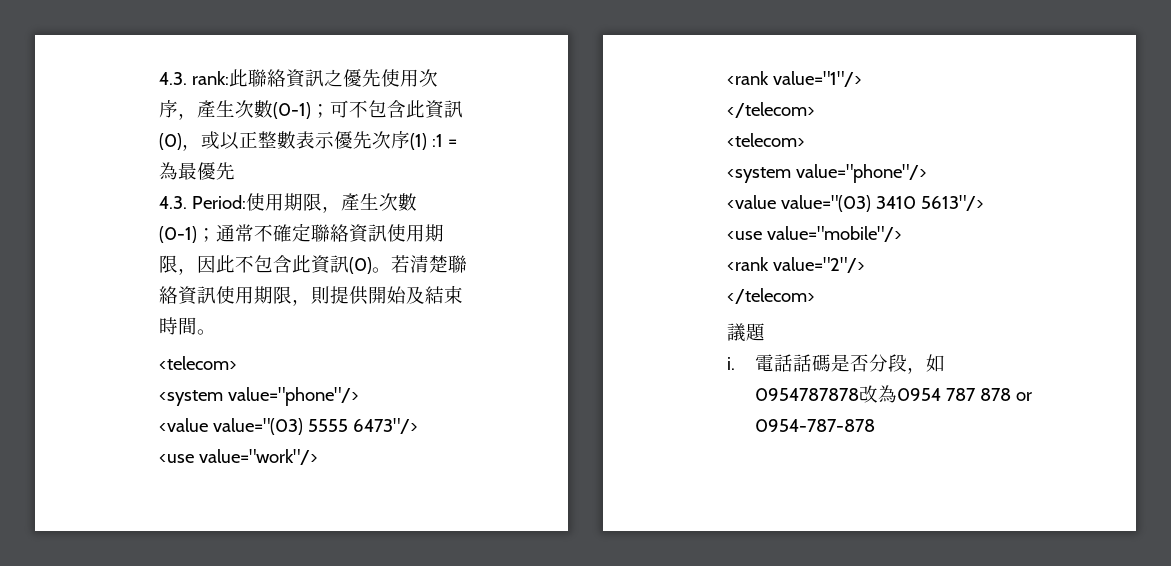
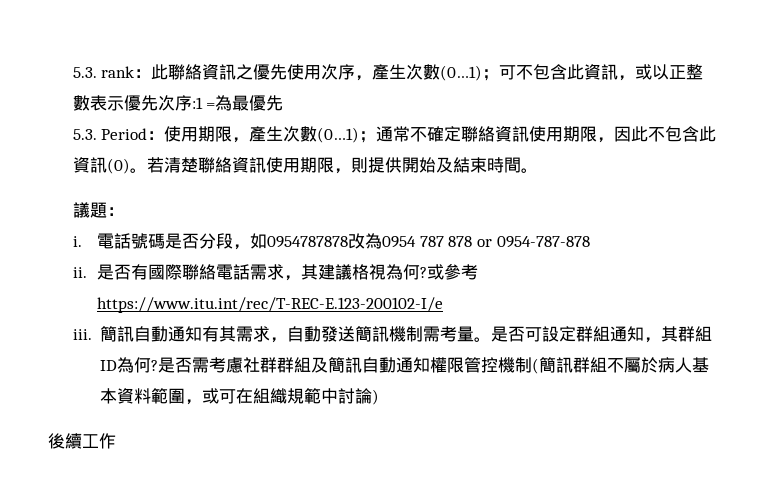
[158,71,229,85] 4.3. rank: -> [72,66,152,78] 5.3. rank：
[272,102,311,119] (0-1) -> [440,65,483,81] (0…1)
[158,133,182,150] (0) -> (619, 72) none
[409,133,427,150] (1) -> (192, 103) none
[158,195,246,209] 4.3. Period: -> [72,128,165,140] 5.3. Period：
[158,226,197,243] (0-1) -> [317,127,360,143] (0…1)
[158,356,236,370] [158,387,358,406] [158,418,417,435] [158,449,317,465] [726,71,861,87] [726,102,814,118] [726,133,804,147] [726,164,926,183] [726,195,983,212] [726,226,901,242] [726,257,864,273] [726,288,814,304] // <telecom> // <system value="phone"/> // <value value="(03) 5555 6473"/> // <use value="work"/> // <rank value="1"/> // </telecom> // <telecom> // <system value="phone"/> // <value value="(03) 3410 5613"/> // <use value="mobile"/> // <rank value="2"/> // </telecom> -> (538, 170) none
(765, 332) none -> [106,207,124,216] ：
[793,354,813,372] 話 -> [131,233,149,249] 號
(876, 425) none -> [72,263,479,281] [97,297,444,313] [72,326,713,343] [100,357,710,374] [100,388,380,405] [48,433,116,449] // ii.是否有國際聯絡電話需求，其建議格視為何?或參考https://www.itu.int/rec/T-REC-E.123-200102-I/e // iii.簡訊自動通知有其需求，自動發送簡訊機制需考量。是否可設定群組通知，其群組ID為何?是否需考慮社群群組及簡訊自動通知權限管控機制(簡訊群組不屬於病人基本資料範圍，或可在組織規範中討論) // 後續工作

